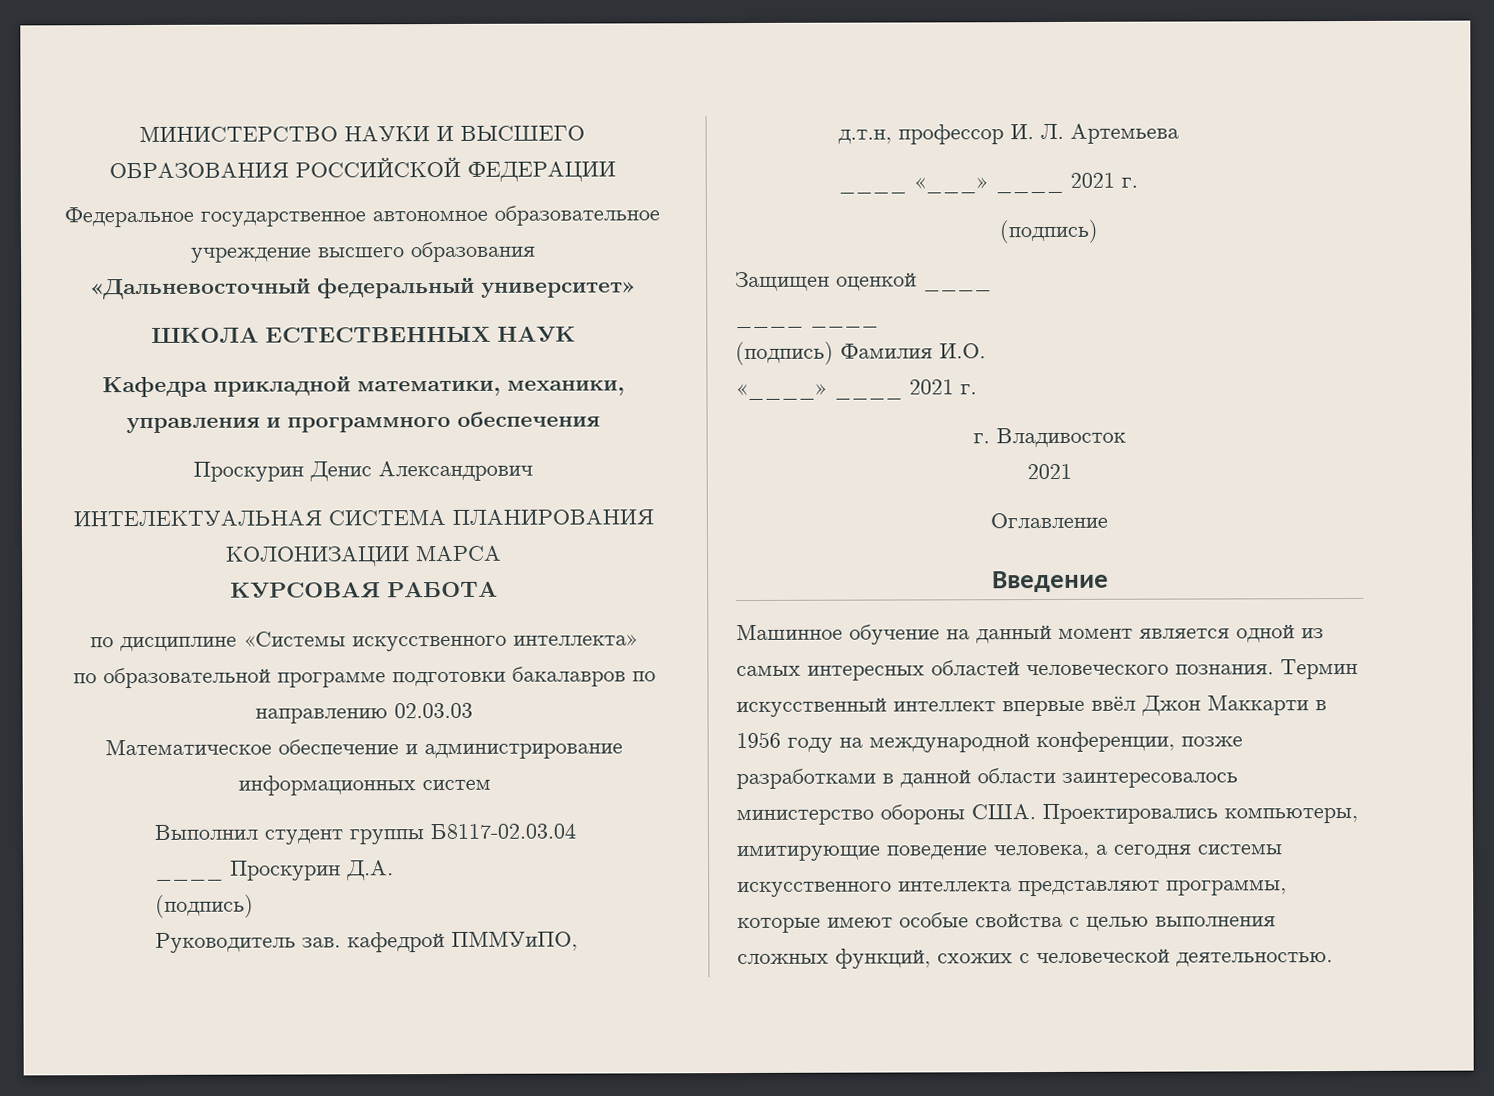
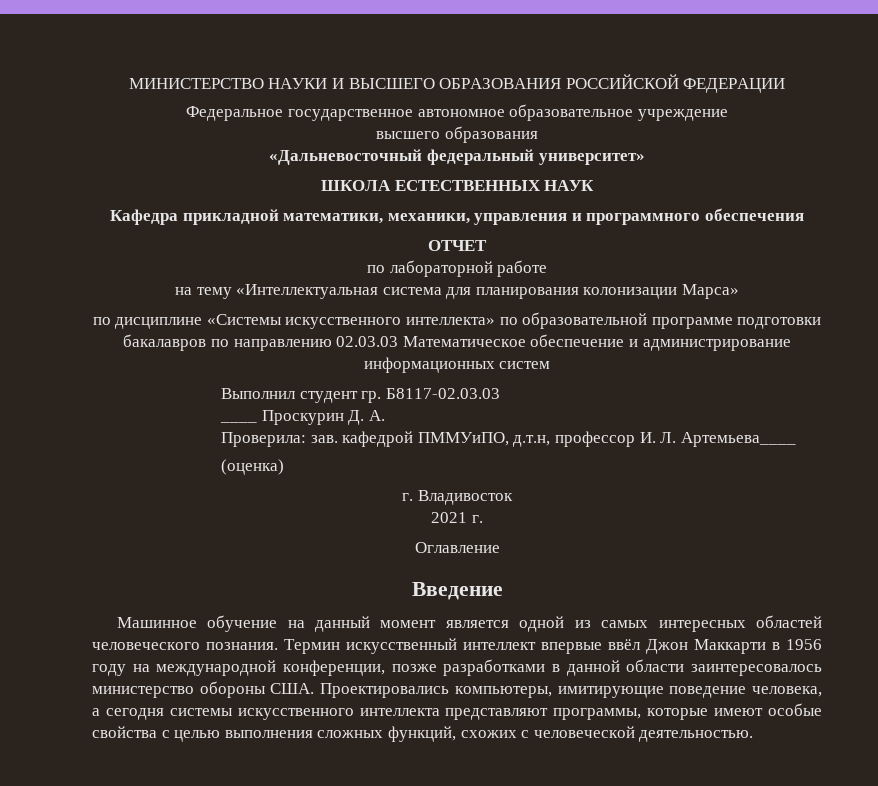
(312, 255) none -> (728, 115) //
[193,460,533,482] [72,508,654,527] [225,544,502,567] [230,581,498,599] Проскурин Денис Александрович // ИНТЕЛЕКТУАЛЬНАЯ СИСТЕМА ПЛАНИРОВАНИЯ КОЛОНИЗАЦИИ МАРСА // КУРСОВАЯ РАБОТА -> [428,240,487,251] [366,260,548,277] [174,284,740,299] ОТЧЕТ // по лабораторной работе // на тему «Интеллектуальная система для планирования колонизации Марса»
(639, 640) // -> (495, 321) none
(473, 710) // -> (399, 341) none
[349,823,577,845] группы Б8117-02.03.04 -> [361,388,500,403] гр. Б8117-02.03.03
[346,860,395,881] [155,894,255,918] [155,932,297,953] Д.А. // (подпись) // Руководитель -> [348,410,385,425] [221,432,307,447] Д. А. // Проверила:
(579, 940) // -> (509, 439) none
[1070,123,1180,144] [838,172,1139,194] [998,219,1098,244] [735,271,992,292] [735,322,879,329] [735,341,986,366] [735,379,977,401] Артемьева // ____ «___» ____ 2021 г. // (подпись) // Защищен оценкой ____ // ____ ____ // (подпись) Фамилия И.О. // «____» ____ 2021 г. -> [680,432,796,447] [221,459,285,475] Артемьева____ // (оценка)
(1072, 471) none -> [471,515,483,523] г.

